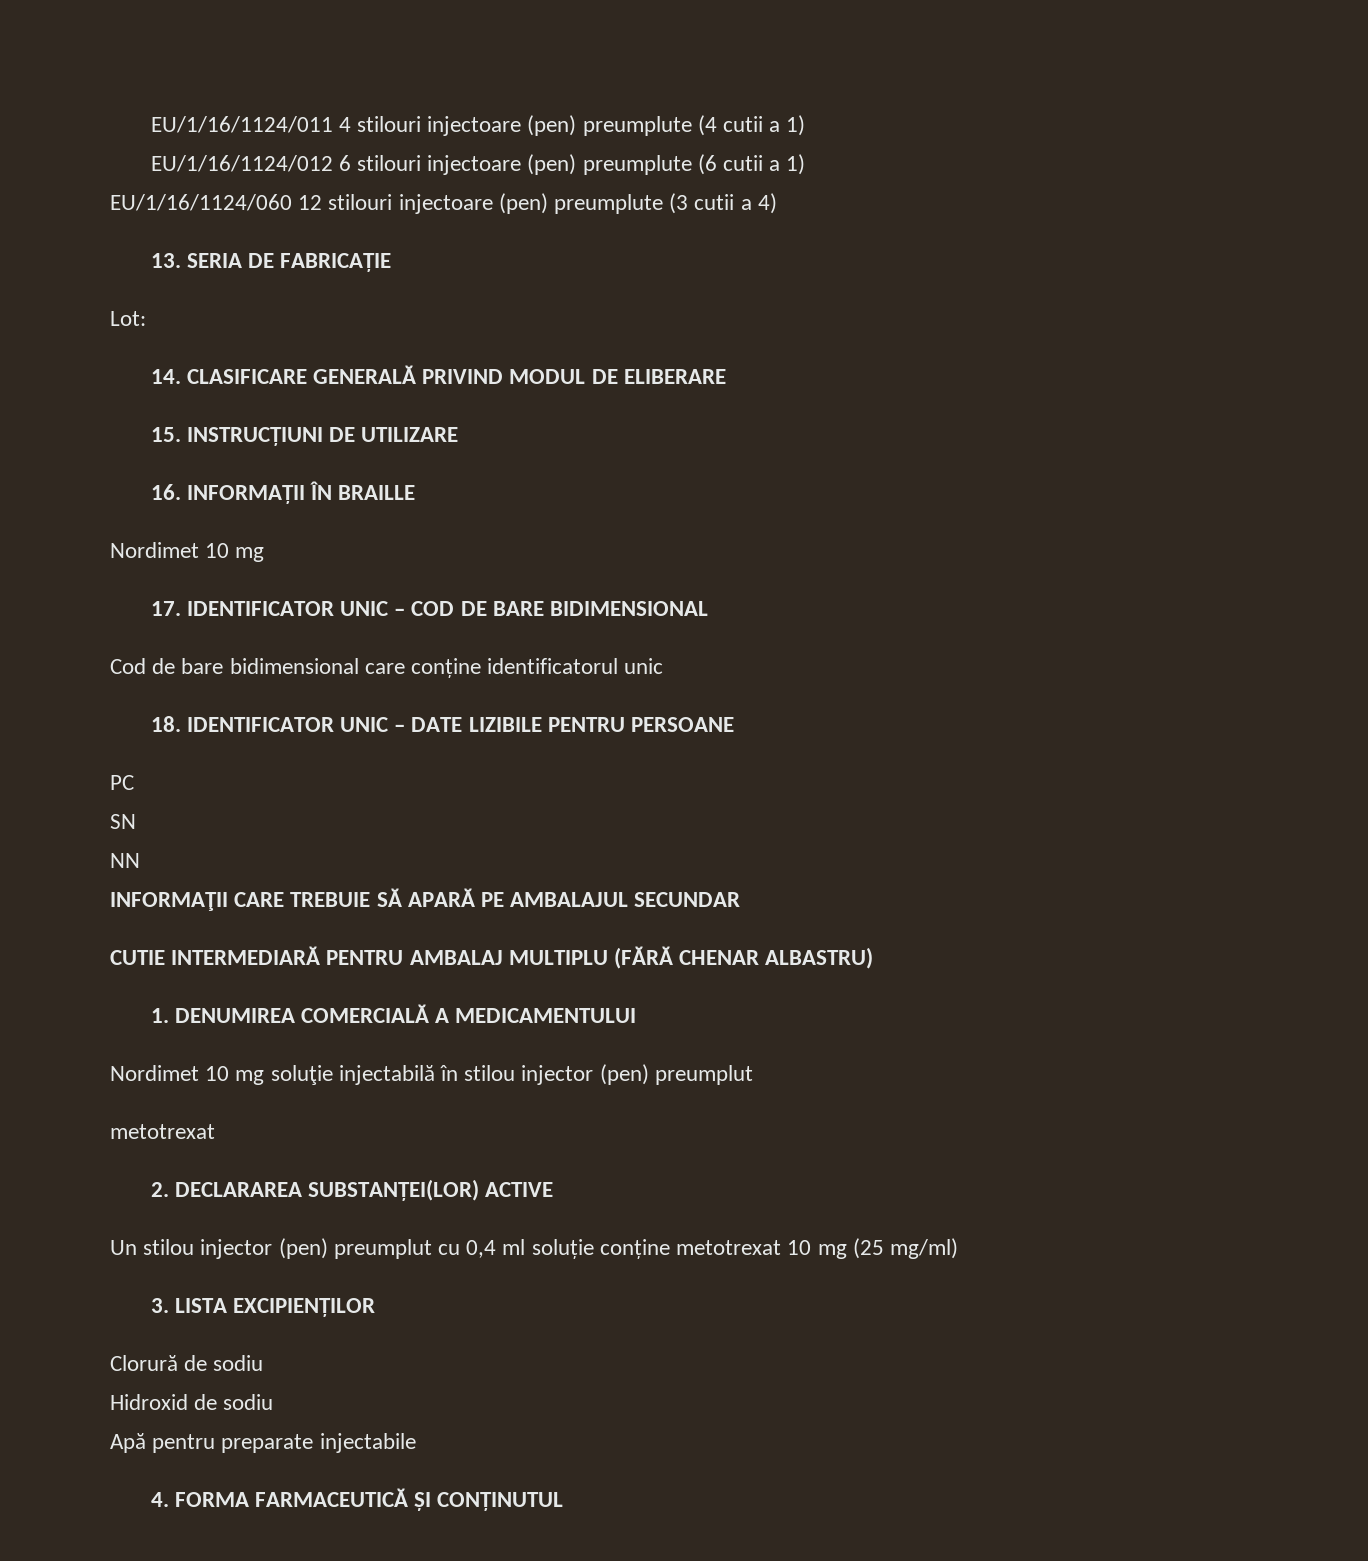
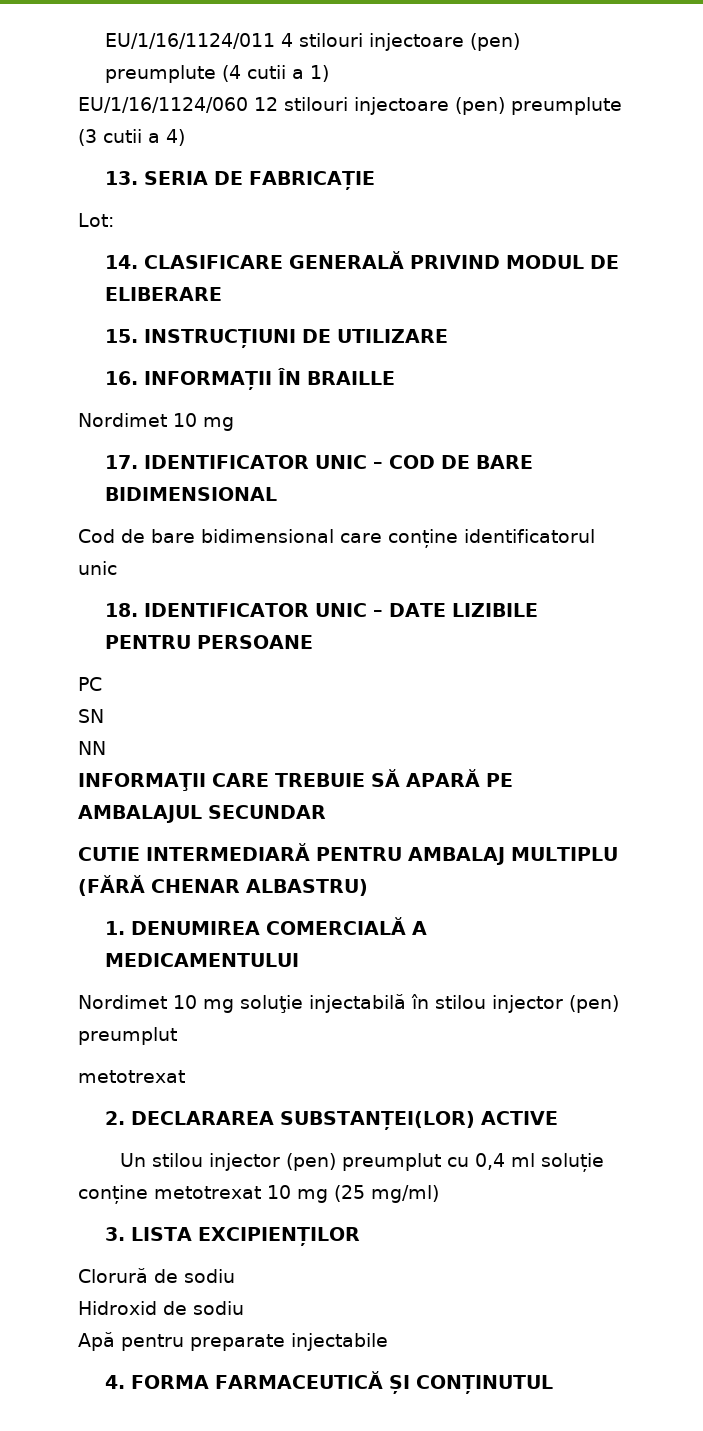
[150,154,806,175] // EU/1/16/1124/012 6 stilouri injectoare (pen) preumplute (6 cutii a 1) -> (329, 73) none

